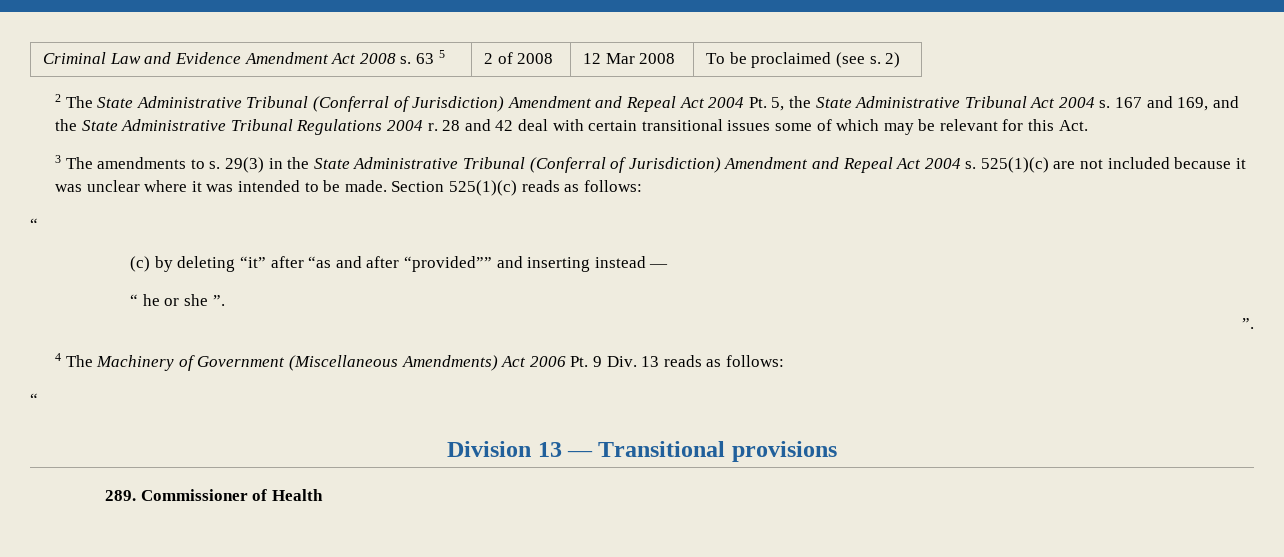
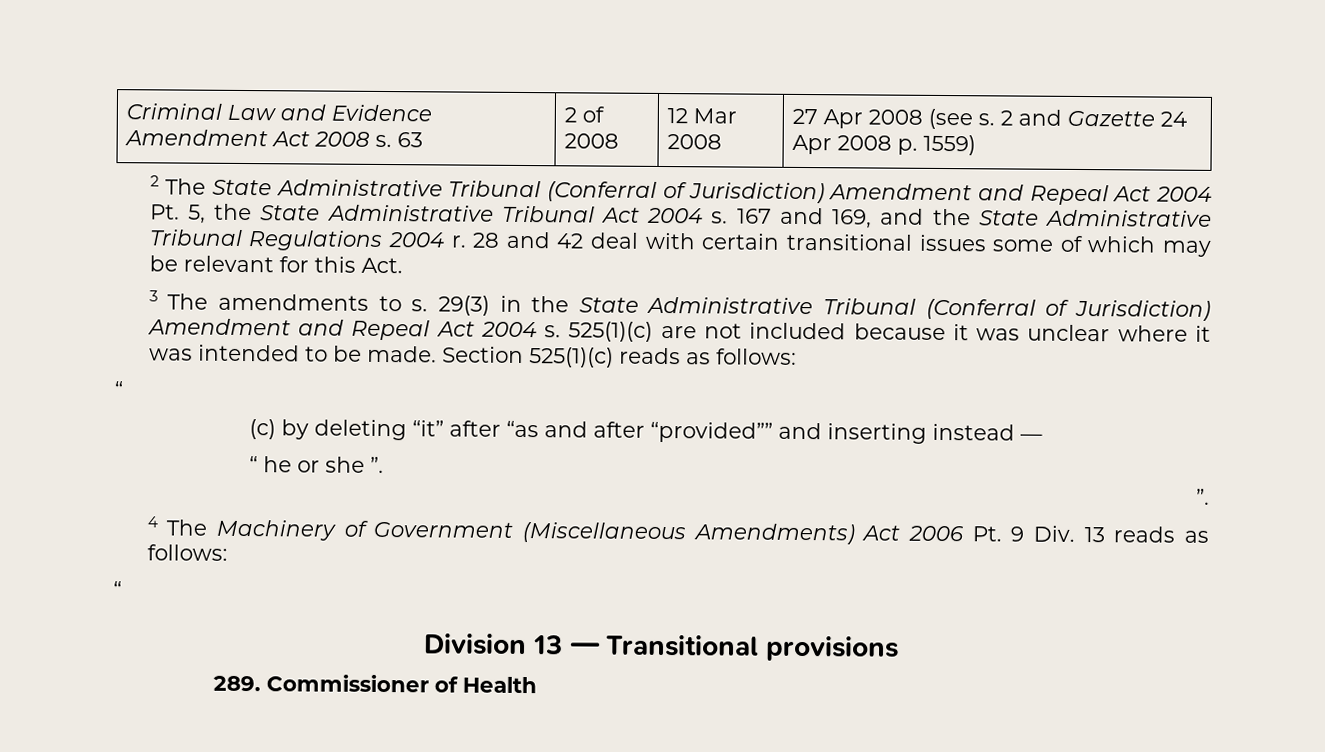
[438,50,445,58] 5 -> (424, 140) none
[706,52,901,68] To be proclaimed (see s. 2) -> [792,108,1188,130] [792,134,977,156] 27 Apr 2008 (see s. 2 and Gazette 24 Apr 2008 p. 1559)

